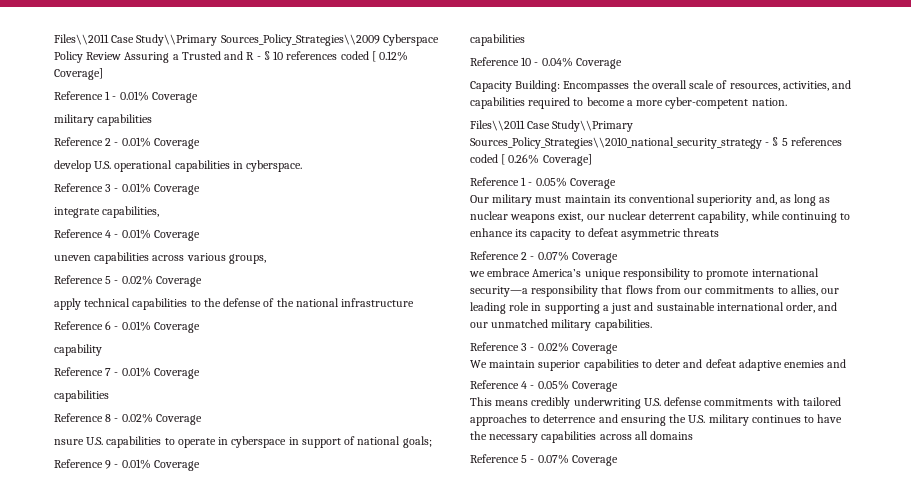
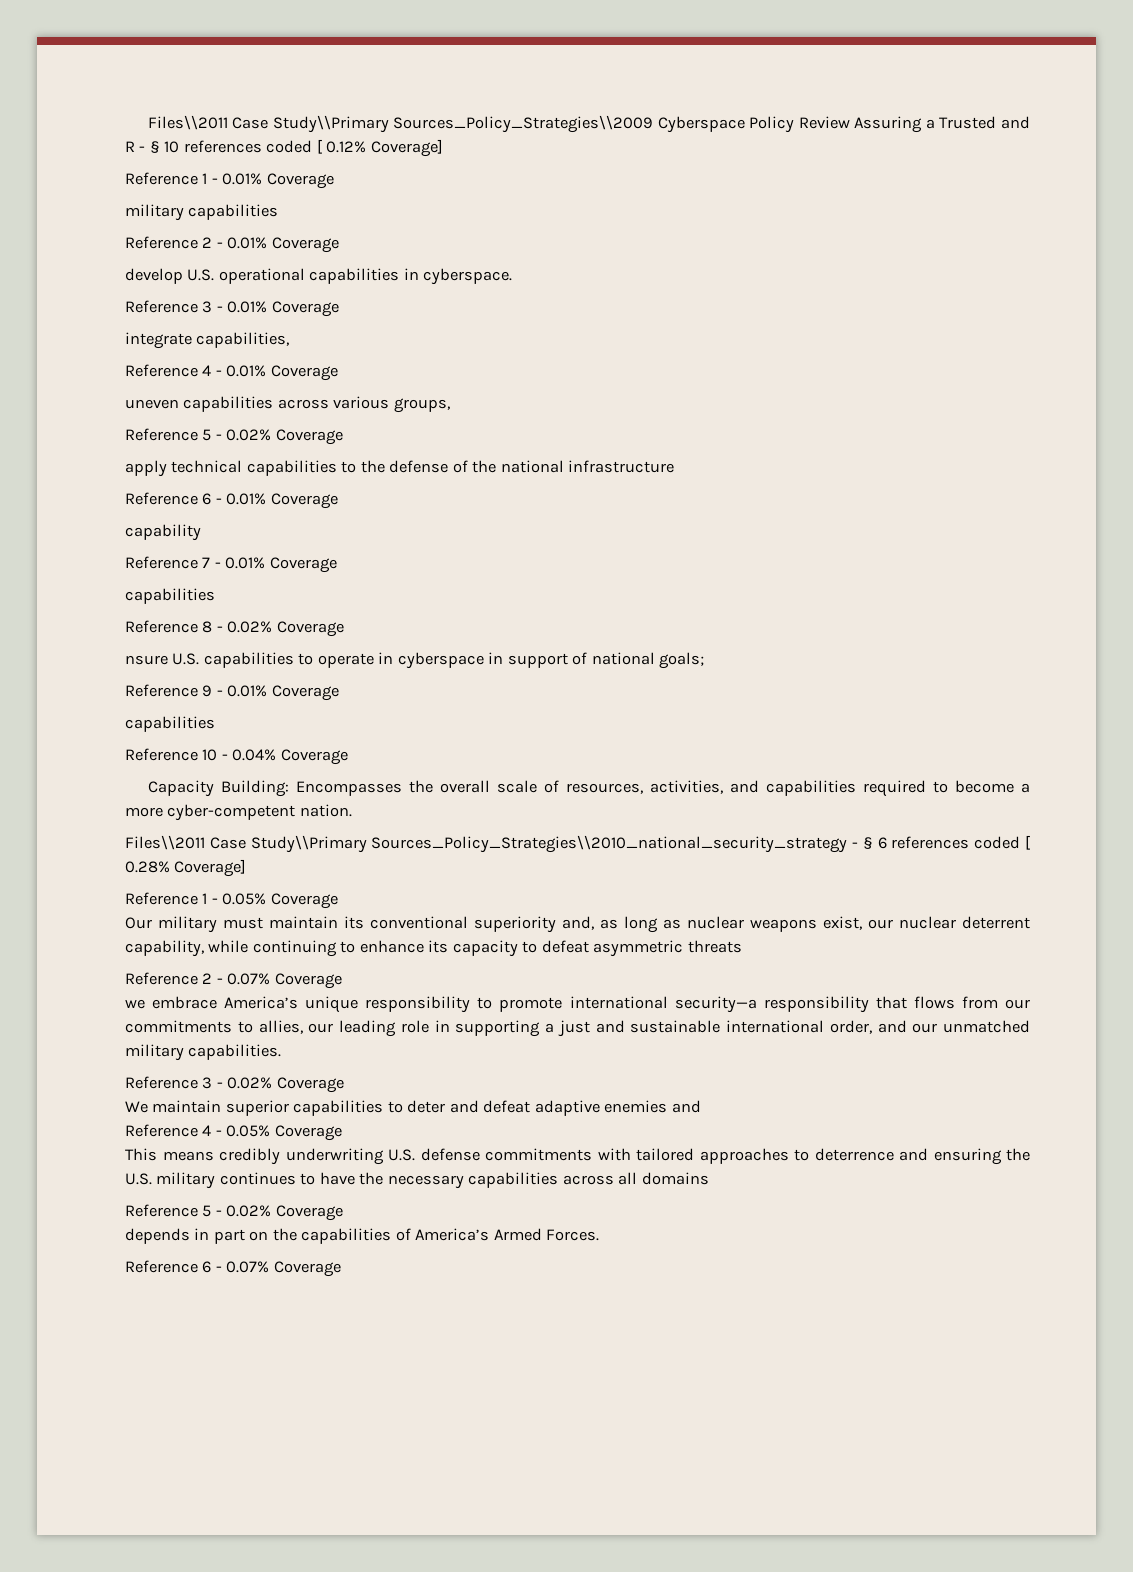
[781,137,842,146] [470,154,540,165] 5 references coded [ 0.26% -> [877,835,1031,850] [125,861,170,873] 6 references coded [ 0.28%
(535, 461) none -> [226,1205,343,1221] [125,1228,600,1244] [125,1260,222,1273] 0.02% Coverage // depends in part on the capabilities of America’s Armed Forces. // Reference 6 -

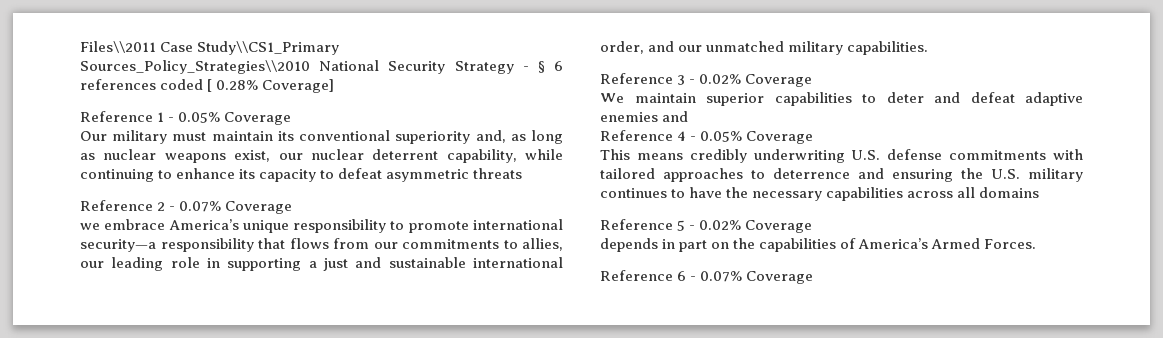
[147,115,1030,133] [125,139,443,157] [125,172,334,189] [125,204,279,221] [125,236,339,253] [125,268,513,285] [125,300,339,317] [125,332,290,349] [125,364,338,381] [125,396,450,413] [125,428,343,445] [125,460,675,477] [125,492,338,509] [125,524,201,541] [125,556,337,573] [125,588,215,604] [125,620,344,637] [125,652,705,669] [125,684,339,701] [125,716,215,732] [125,748,348,765] [147,780,1030,797] [125,804,352,821] [125,835,848,853] Files\\2011 Case Study\\Primary Sources_Policy_Strategies\\2009 Cyberspace Policy Review Assuring a Trusted and R - § 10 references coded [ 0.12% Coverage] // Reference 1 - 0.01% Coverage // military capabilities // Reference 2 - 0.01% Coverage // develop U.S. operational capabilities in cyberspace. // Reference 3 - 0.01% Coverage // integrate capabilities, // Reference 4 - 0.01% Coverage // uneven capabilities across various groups, // Reference 5 - 0.02% Coverage // apply technical capabilities to the defense of the national infrastructure // Reference 6 - 0.01% Coverage // capability // Reference 7 - 0.01% Coverage // capabilities // Reference 8 - 0.02% Coverage // nsure U.S. capabilities to operate in cyberspace in support of national goals; // Reference 9 - 0.01% Coverage // capabilities // Reference 10 - 0.04% Coverage // Capacity Building: Encompasses the overall scale of resources, activities, and capabilities required to become a more cyber-competent nation. // Files\\2011 Case Study\\Primary Sources_Policy_Strategies\\2010_national_security_strategy -> [80,41,340,55] [80,60,514,74] Files\\2011 Case Study\\CS1_Primary Sources_Policy_Strategies\\2010 National Security Strategy

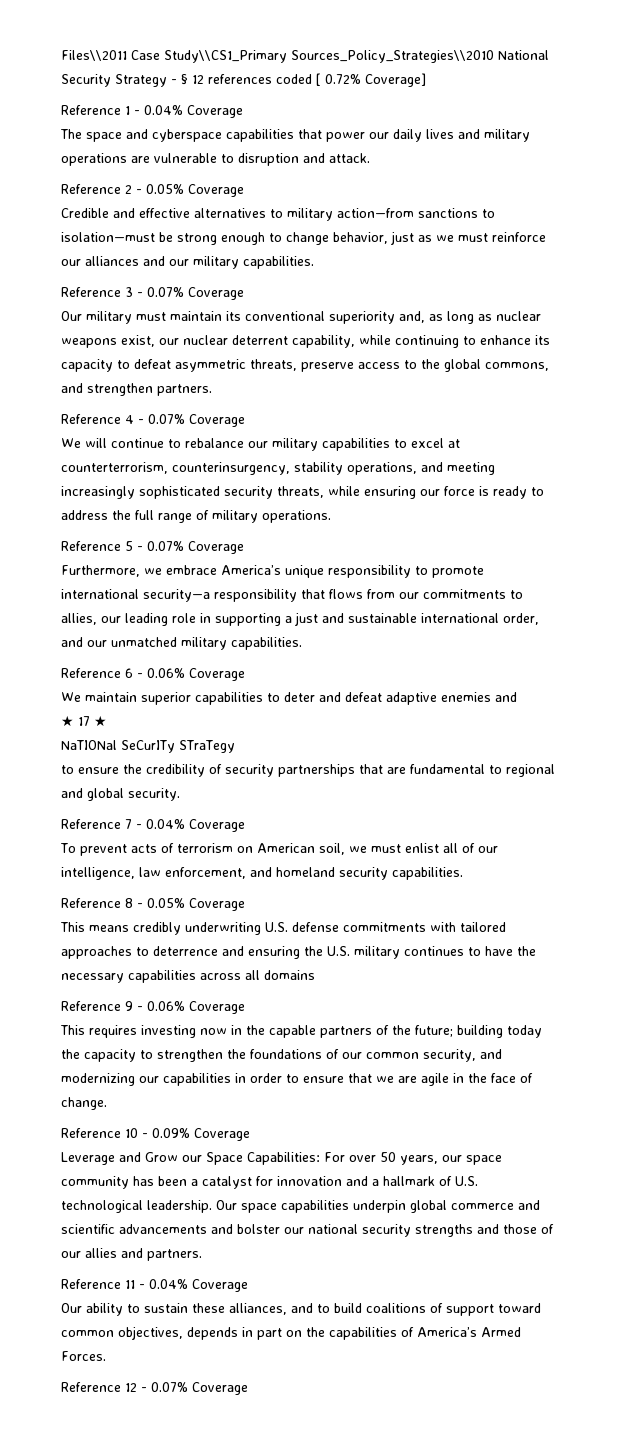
[554,61,563,71] 6 -> [192,75,204,84] 12
[216,80,259,90] 0.28% -> [325,74,361,84] 0.72%
[178,112,221,123] 0.05% -> [144,105,243,118] [60,129,530,142] [61,153,370,166] [61,184,244,197] [61,208,495,221] [61,231,546,245] [61,256,314,269] [61,287,184,297] 0.04% Coverage // The space and cyberspace capabilities that power our daily lives and military operations are vulnerable to disruption and attack. // Reference 2 - 0.05% Coverage // Credible and effective alternatives to military action—from sanctions to isolation—must be strong enough to change behavior, just as we must reinforce our alliances and our military capabilities. // Reference 3 - 0.07%
[473,168,523,179] [80,200,293,214] threats // Reference 2 - 0.07% Coverage // -> [250,359,549,372] [61,383,212,396] [61,414,245,427] [61,438,460,451] [61,462,495,475] [61,486,544,499] [61,510,331,523] [61,541,244,554] [61,565,140,577] threats, preserve access to the global commons, and strengthen partners. // Reference 4 - 0.07% Coverage // We will continue to rebalance our military capabilities to excel at counterterrorism, counterinsurgency, stability operations, and meeting increasingly sophisticated security threats, while ensuring our force is ready to address the full range of military operations. // Reference 5 - 0.07% Coverage // Furthermore,
[677,74,742,85] 3 - 0.02% -> [125,668,185,678] 6 - 0.06%
[600,130,687,141] Reference 4 -> [61,715,107,727] [61,740,235,753] [61,764,555,777] [61,788,180,801] [61,819,245,832] [60,843,498,856] [61,867,463,880] [61,898,133,908] ★ 17 ★ // NaTIONal SeCurITy STraTegy // to ensure the credibility of security partnerships that are fundamental to regional and global security. // Reference 7 - 0.04% Coverage // To prevent acts of terrorism on American soil, we must enlist all of our intelligence, law enforcement, and homeland security capabilities. // Reference 8
[677,220,813,233] 5 - 0.02% Coverage // -> [125,1001,245,1014] [60,1025,542,1038] [61,1049,502,1062] [61,1073,533,1086] [61,1097,107,1110] [61,1128,250,1141] [61,1152,502,1165] [61,1176,478,1189] [61,1200,540,1213] [61,1224,554,1237] [61,1248,202,1261] [61,1279,248,1292] [61,1303,541,1316] [61,1326,183,1340] 9 - 0.06% Coverage // This requires investing now in the capable partners of the future; building today the capacity to strengthen the foundations of our common security, and modernizing our capabilities in order to ensure that we are agile in the face of change. // Reference 10 - 0.09% Coverage // Leverage and Grow our Space Capabilities: For over 50 years, our space community has been a catalyst for innovation and a hallmark of U.S. technological leadership. Our space capabilities underpin global commerce and scientific advancements and bolster our national security strengths and those of our allies and partners. // Reference 11 - 0.04% Coverage // Our ability to sustain these alliances, and to build coalitions of support toward common objectives,
[677,271,687,281] 6 -> [125,1383,137,1392] 12

